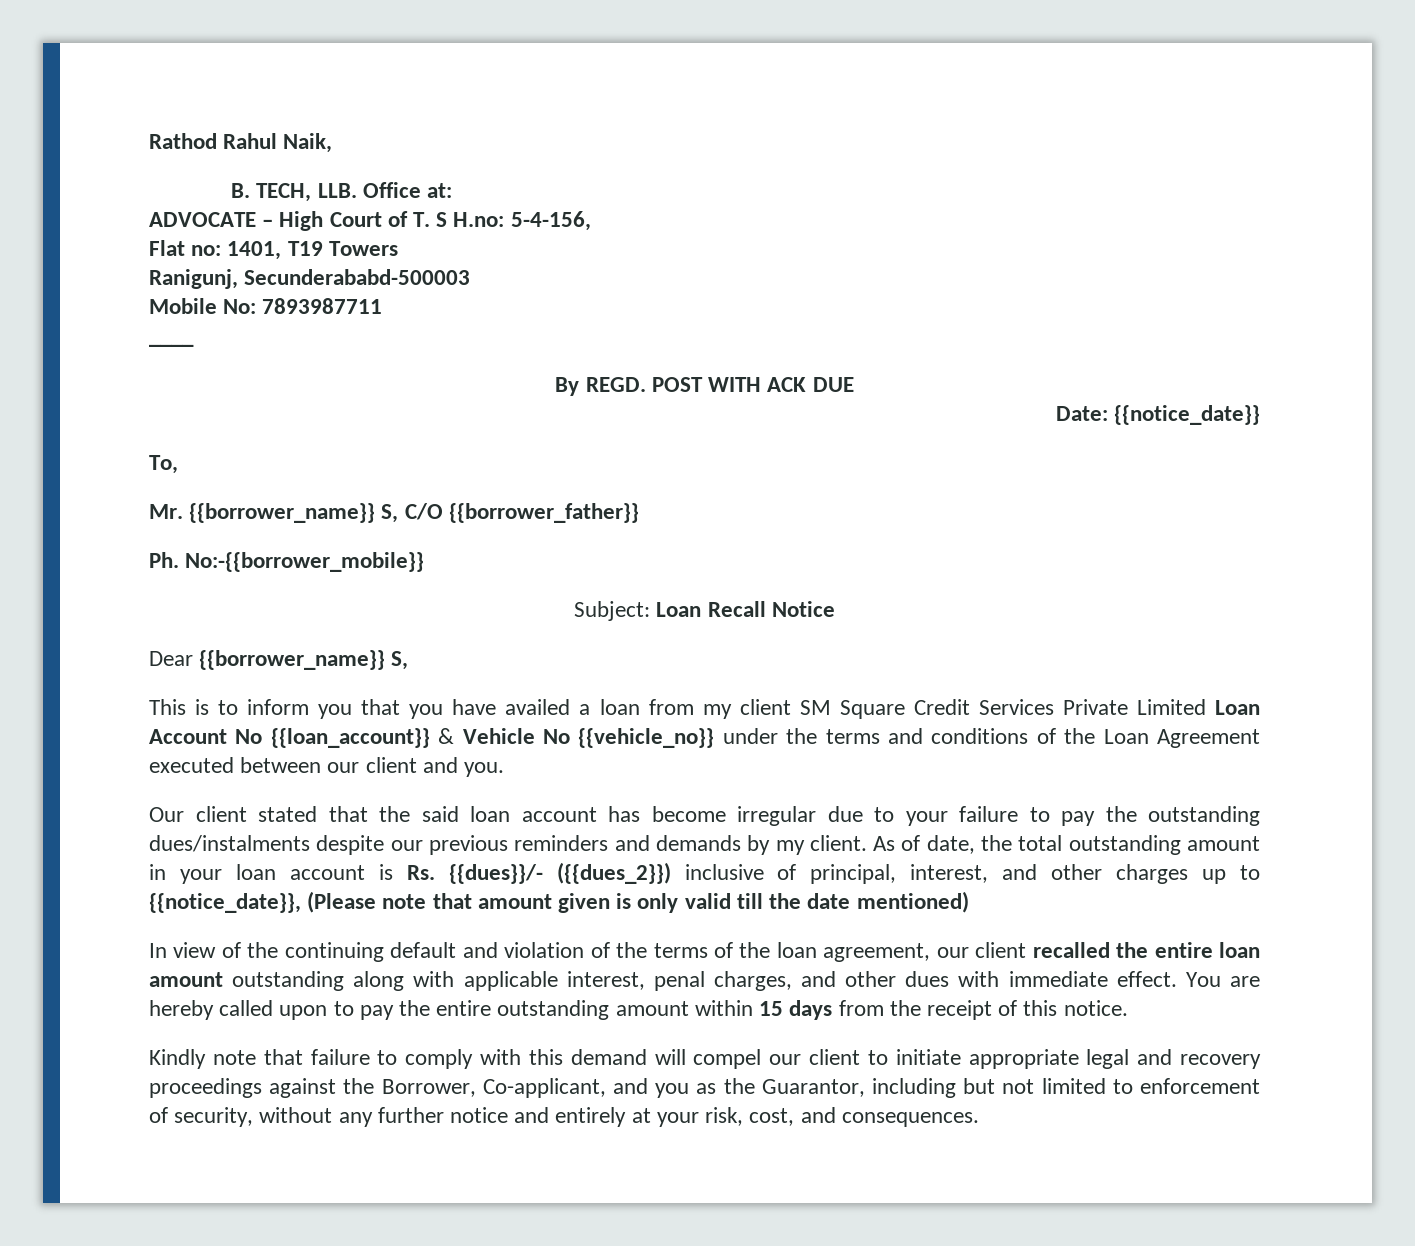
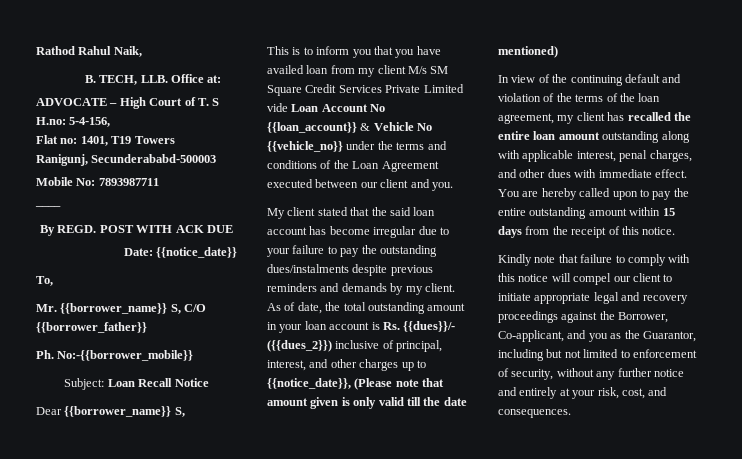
[579,704,591,715] a -> (304, 69) none
(791, 707) none -> [407,66,427,74] M/s
(1206, 707) none -> [267,103,288,112] vide
[149,807,184,822] Our -> [267,208,285,219] My
[390,840,423,851] our -> (388, 270) none
[936,942,1027,958] our client -> [557,112,625,124] my client has
[570,1049,647,1065] demand -> [518,274,549,282] notice

